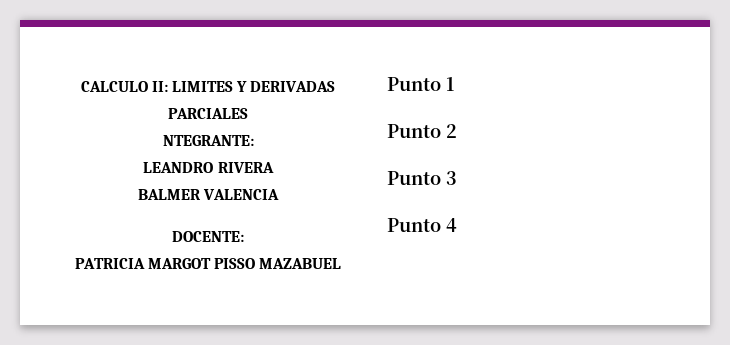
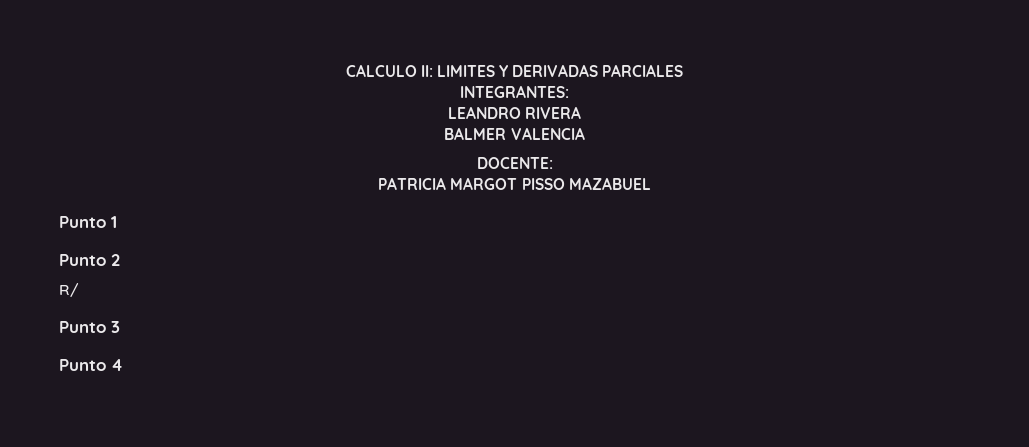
[162,135,254,146] NTEGRANTE: -> [460,85,569,98] INTEGRANTES:
(457, 131) none -> [59,283,79,297] // R/

